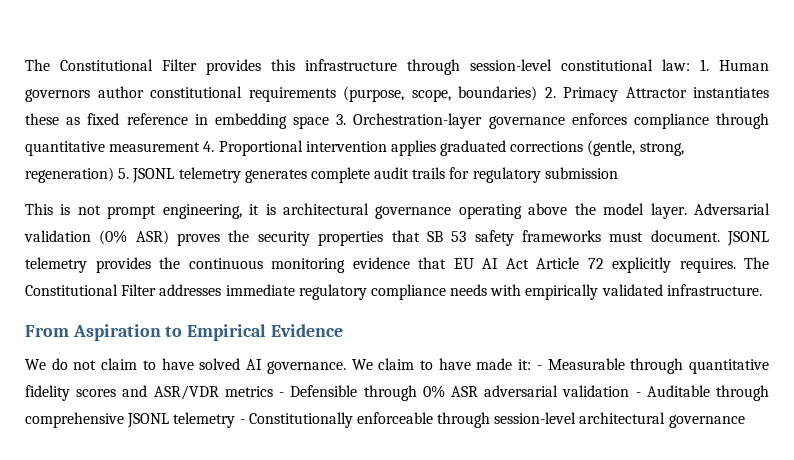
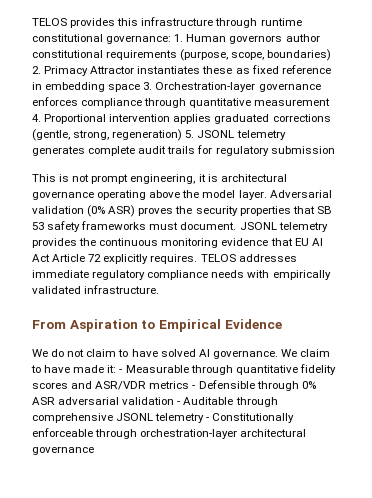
[25,59,197,71] The Constitutional Filter -> [32,18,67,26] TELOS
[470,59,690,71] session-level constitutional law: -> [260,18,302,26] [32,34,172,44] runtime constitutional governance:
[744,257,769,269] [25,284,157,296] The Constitutional Filter -> [200,254,236,262] TELOS
[494,412,577,424] session-level -> [140,429,238,439] orchestration-layer

